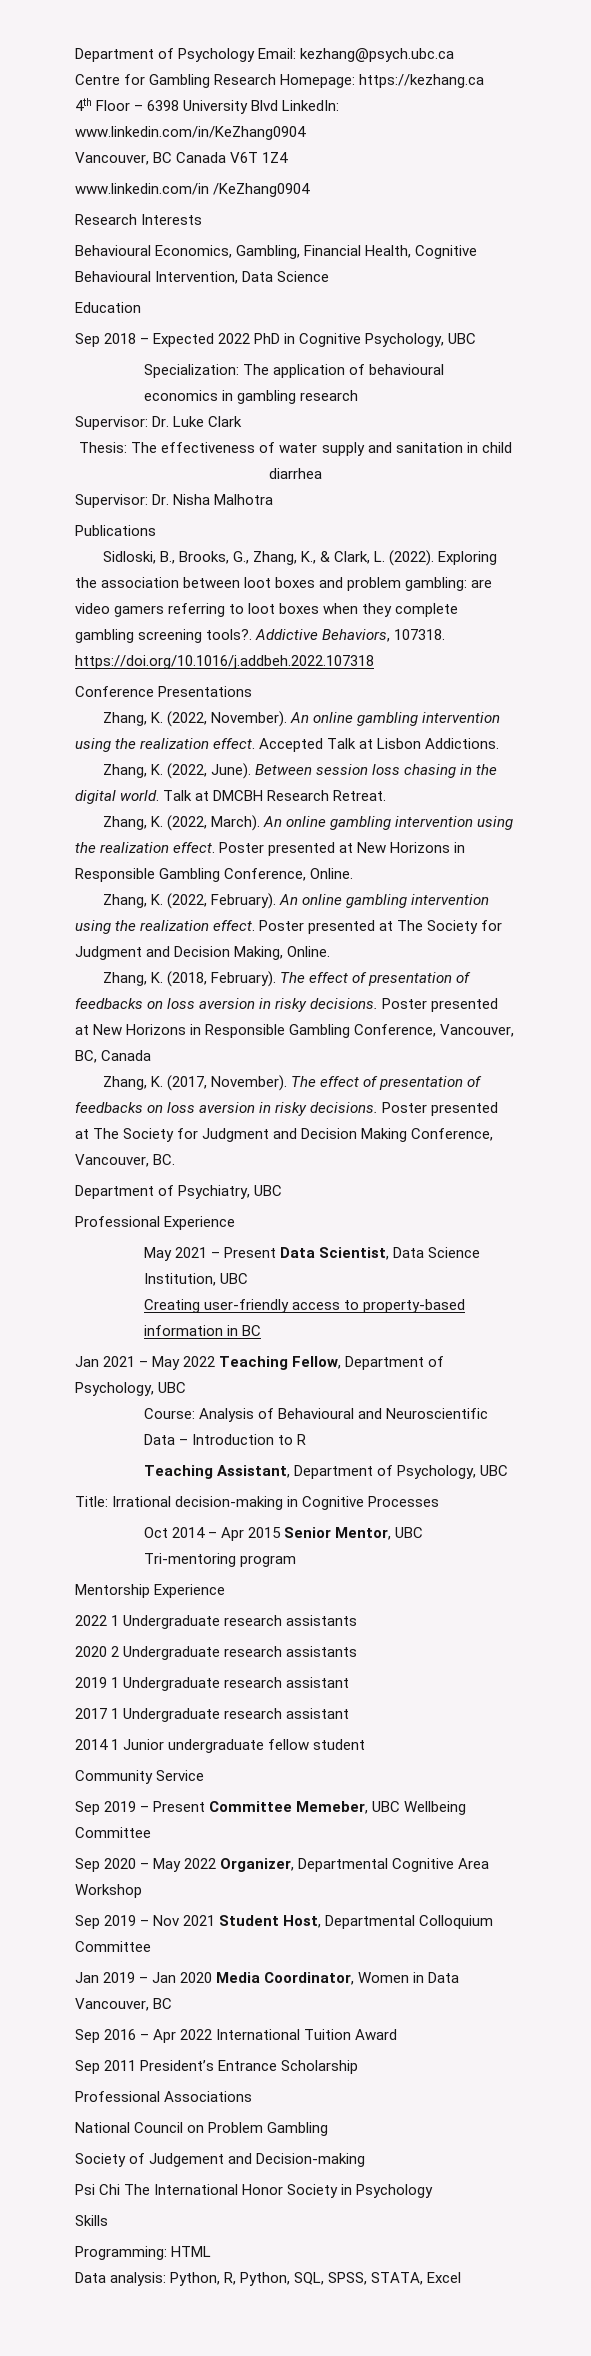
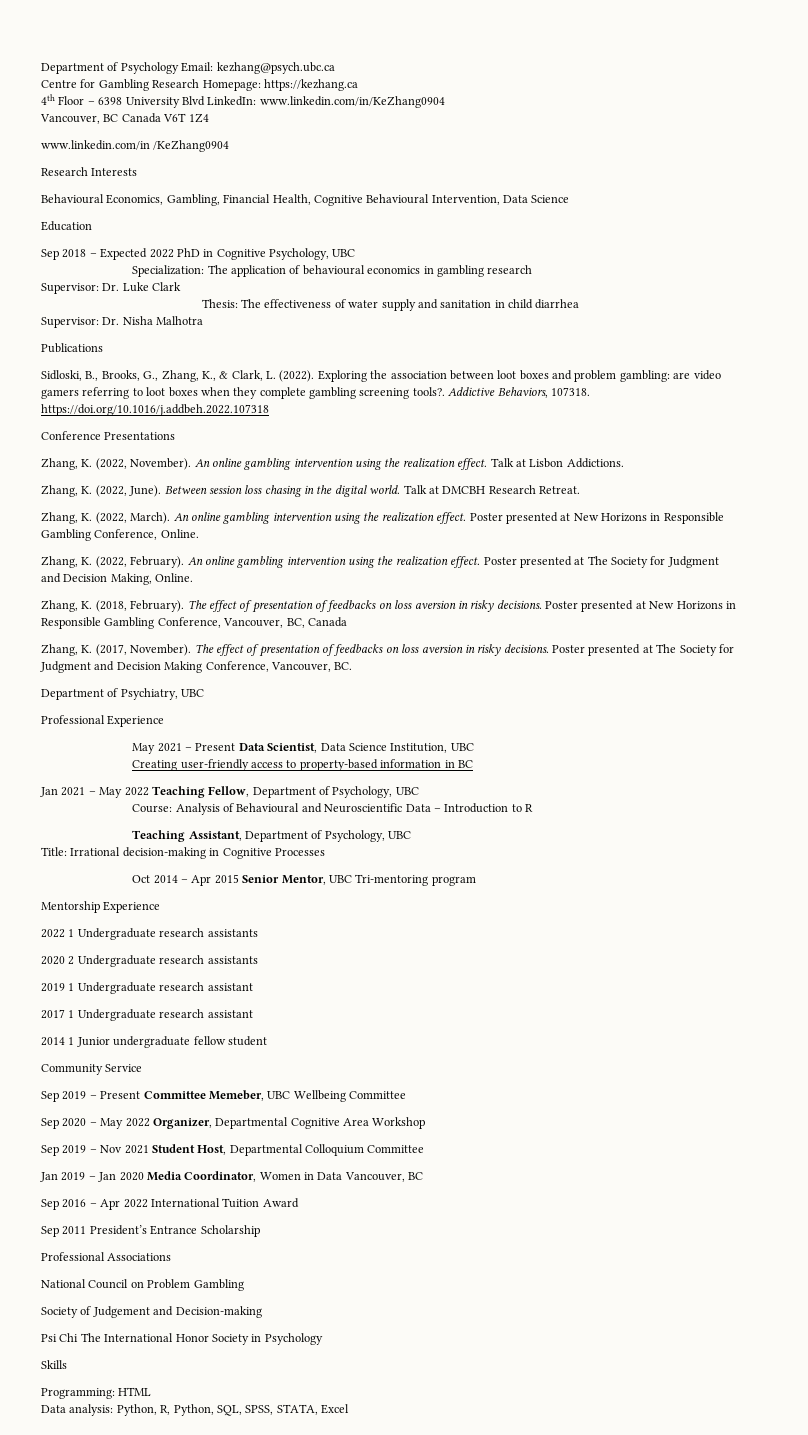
[259,738,324,752] Accepted -> (488, 464) none

